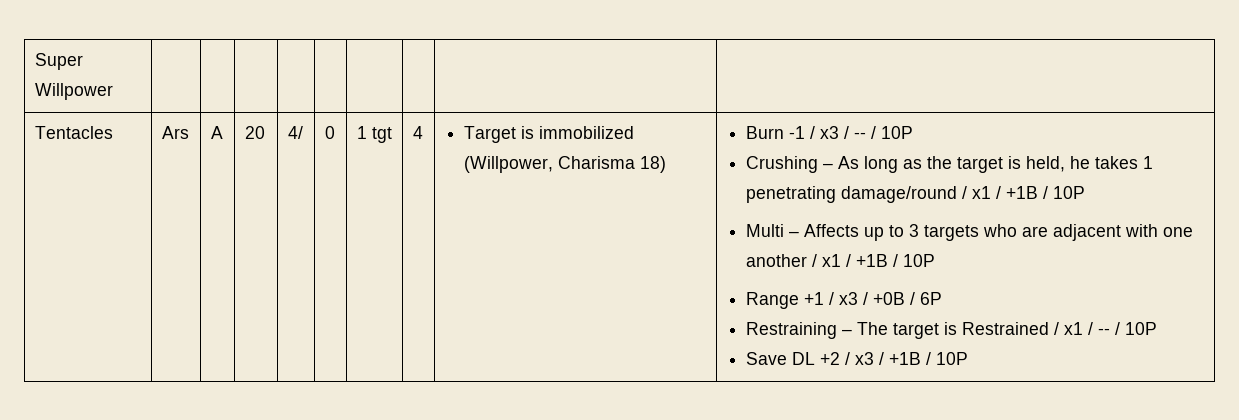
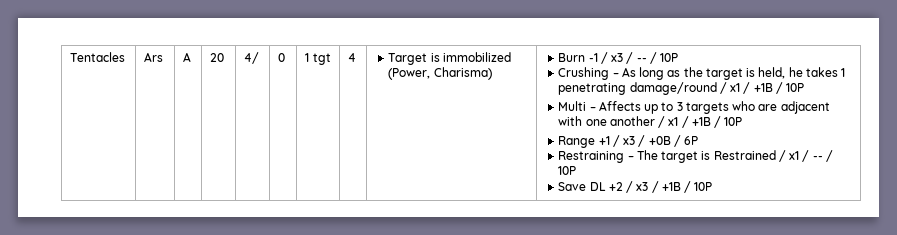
[34,53,83,70] [34,83,113,100] Super Willpower | | | | | | | | | // -> (70, 57) none
[463,156,666,173] (Willpower, Charisma 18) -> [388,67,492,80] (Power, Charisma)

